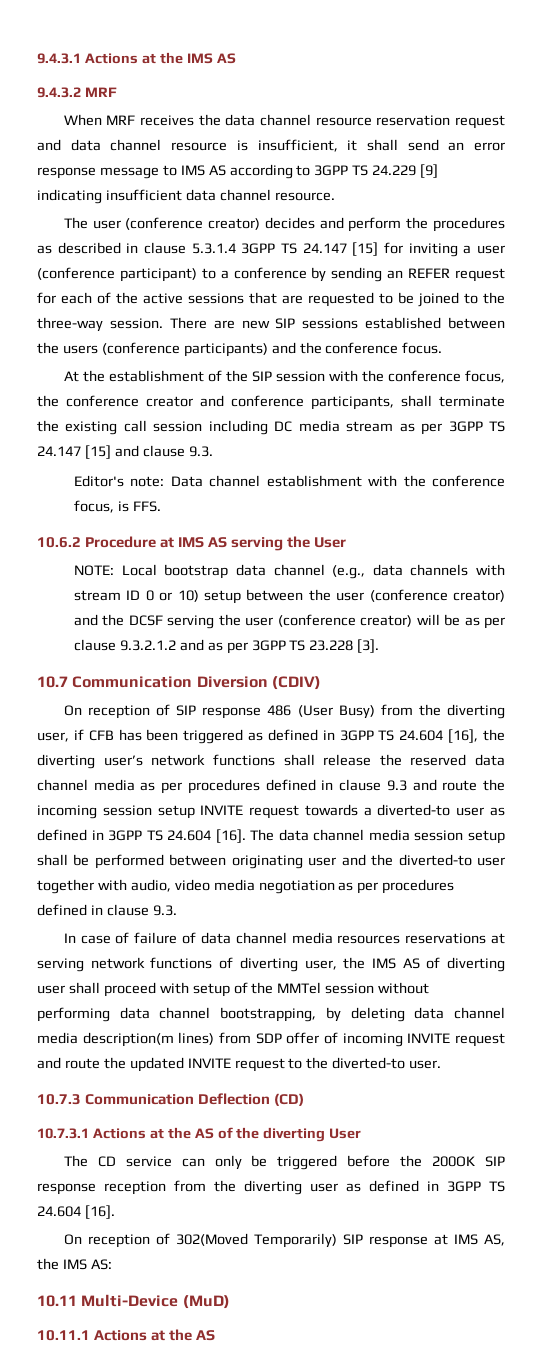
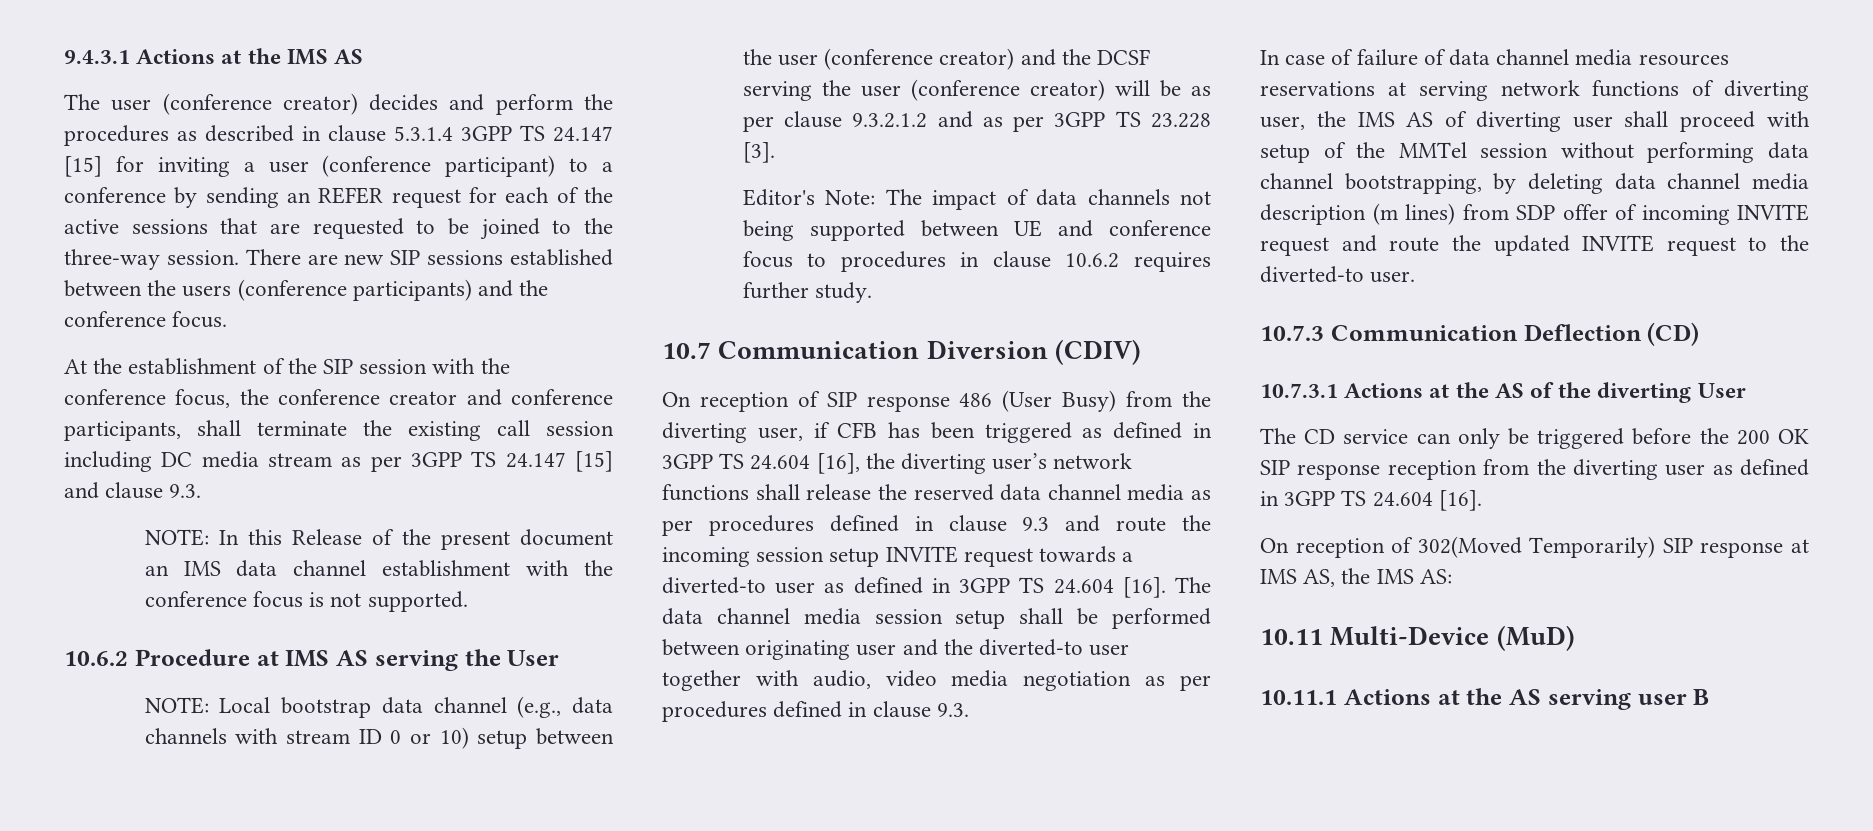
[37,87,117,98] [63,114,506,129] [37,139,505,152] [37,164,439,179] [37,189,335,204] // 9.4.3.2 MRF // When MRF receives the data channel resource reservation request and data channel resource is insufficient, it shall send an error response message to IMS AS according to 3GPP TS 24.229 [9] indicating insufficient data channel resource. -> (364, 56) none
[73,475,203,487] Editor's note: Data -> [144,529,613,550] [144,560,278,577] NOTE: In this Release of the present document an IMS data
[73,500,161,513] focus, is FFS. -> [252,591,468,612] focus is not supported.
(380, 646) none -> [742,189,1211,210] [742,220,1211,241] [742,251,1211,272] [742,282,872,303] // Editor's Note: The impact of data channels not being supported between UE and conference focus to procedures in clause 10.6.2 requires further study.
[82,1032,174,1047] description(m -> [1260,203,1398,225] description (m
[432,1156,476,1167] 200OK -> [1736,429,1809,445] 200 OK
(216, 1335) none -> [1547,689,1710,710] serving user B

